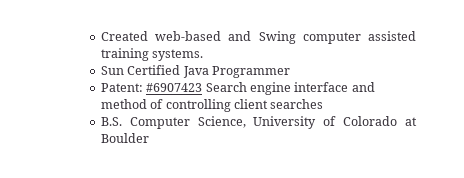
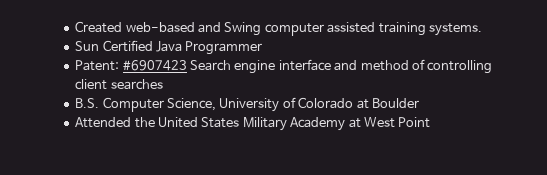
(149, 138) none -> [75,117,431,131] // Attended the United States Military Academy at West Point

